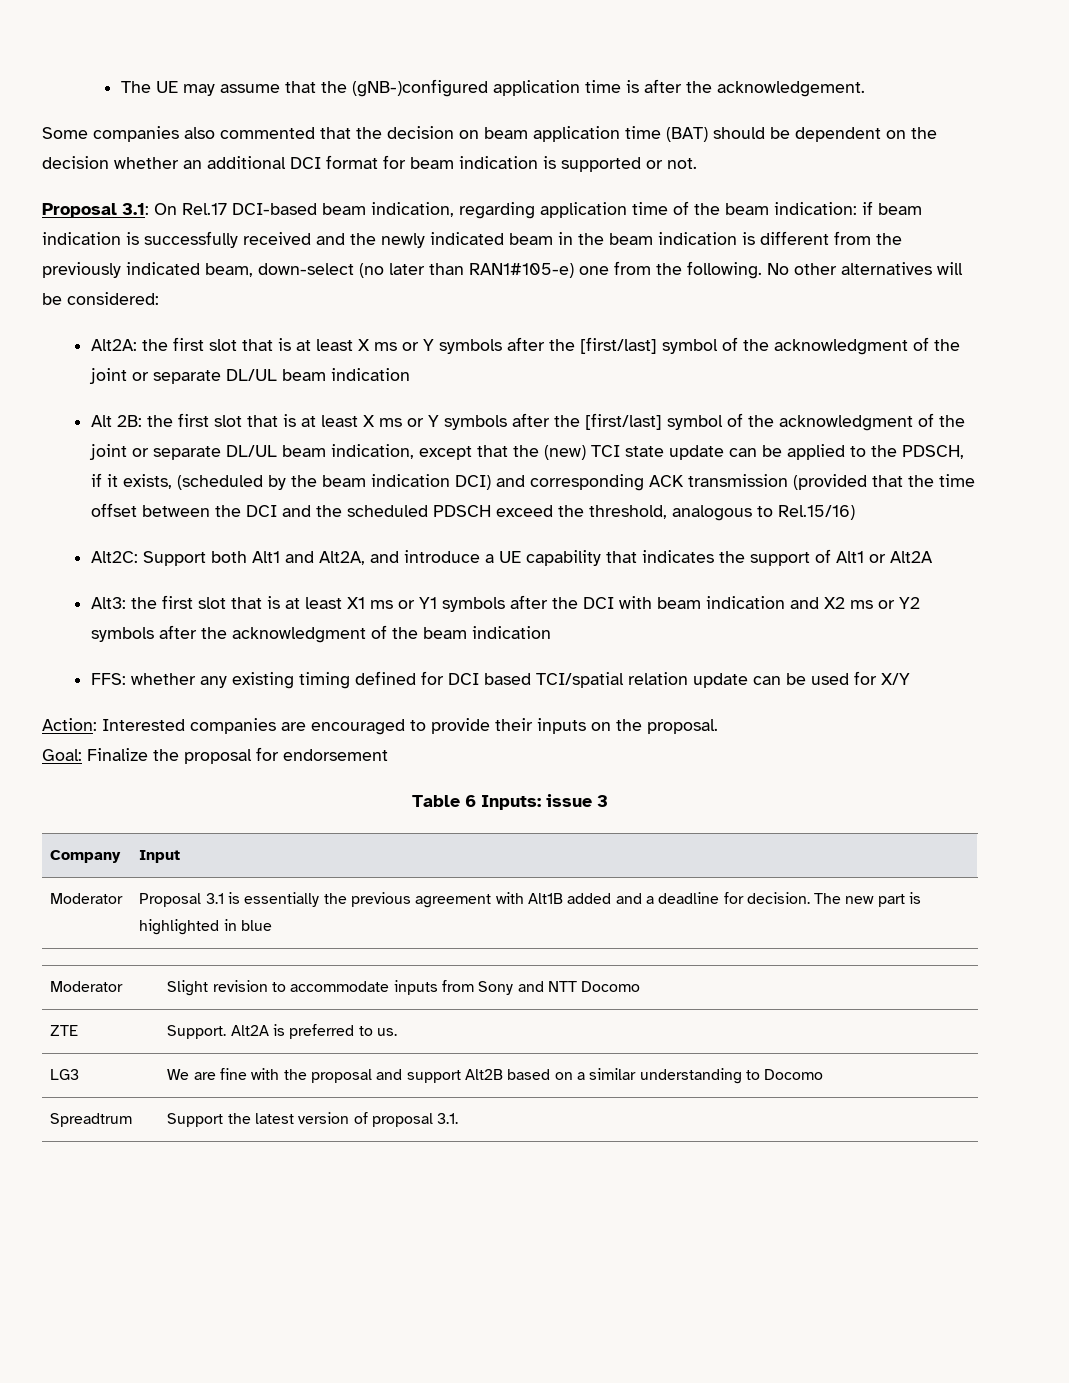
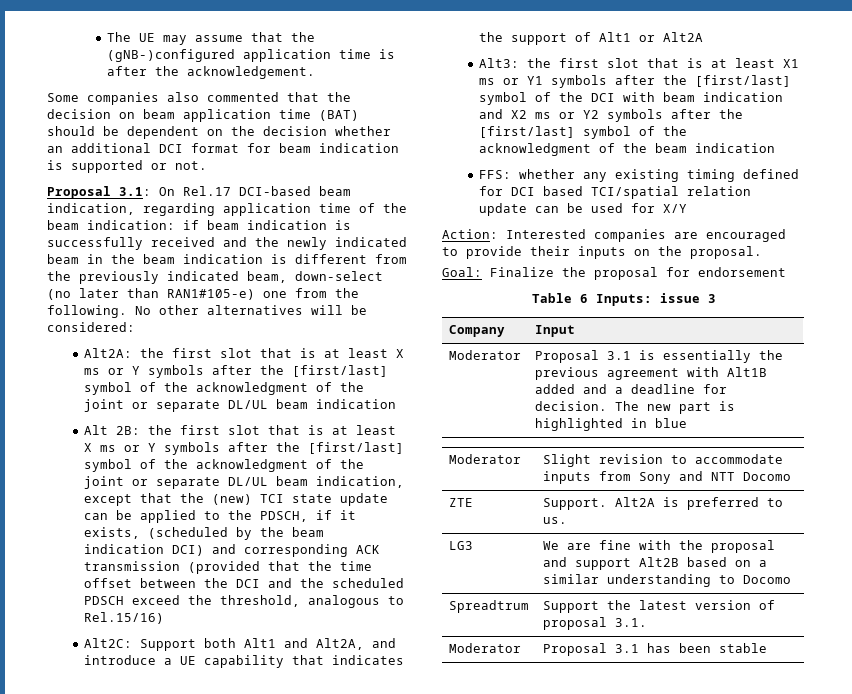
(578, 603) none -> [695,75,792,87] [479,92,584,105] [first/last] symbol of the
(227, 633) none -> [479,126,688,139] [first/last] symbol of the
(459, 1118) none -> [448,643,521,653] [542,643,767,656] // Moderator | Proposal 3.1 has been stable

